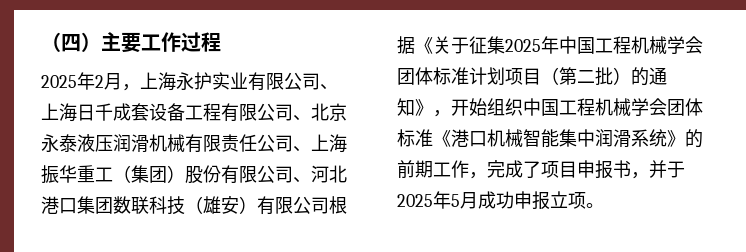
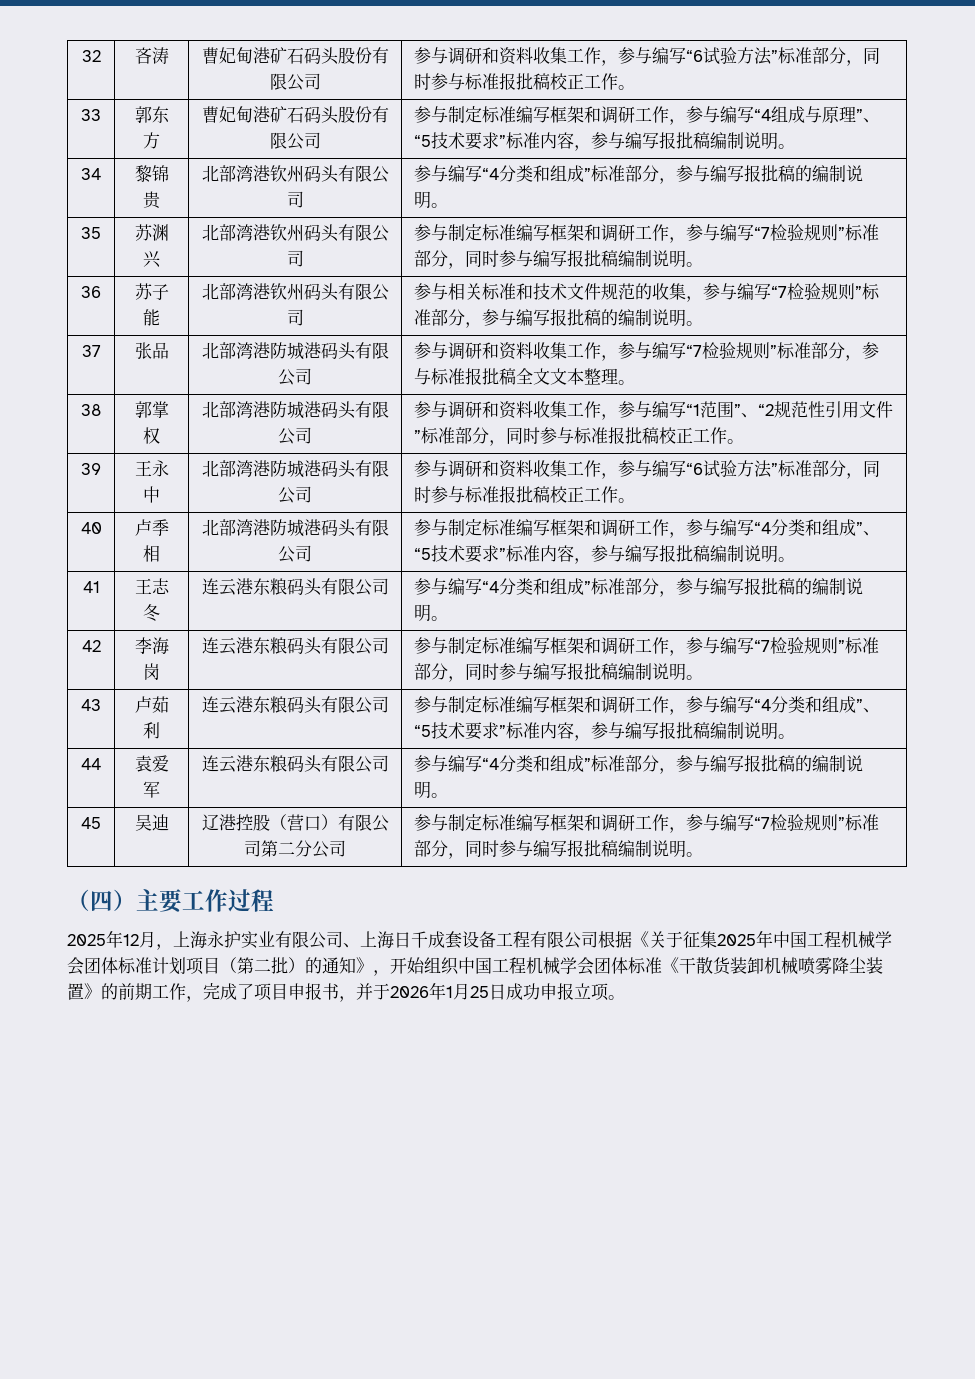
(41, 42) none -> [81,50,101,62] [134,47,169,64] [201,47,389,65] [269,73,321,91] [413,47,880,66] [413,73,635,90] [81,109,101,121] [134,106,169,123] [143,132,160,149] [201,106,389,124] [269,132,321,150] [413,106,880,125] [413,132,795,151] [81,168,101,180] [134,165,169,182] [143,191,161,209] [201,165,389,183] [286,191,304,208] [413,165,863,184] [413,191,448,209] [81,227,101,239] [134,224,169,241] [143,250,161,268] [201,224,389,242] [286,250,304,267] [413,224,879,243] [413,250,703,269] [81,286,101,298] [134,283,169,300] [143,309,160,326] [201,283,389,301] [286,309,304,326] [413,283,880,302] [413,309,703,328] [81,345,101,357] [134,342,169,359] [201,342,389,360] [278,368,312,386] [413,342,879,361] [413,368,635,385] [81,404,101,416] [134,401,169,418] [143,427,160,444] [201,401,389,419] [278,427,312,445] [413,401,893,420] [413,427,744,446] [81,463,101,475] [134,460,169,477] [143,486,160,503] [201,460,389,478] [278,486,312,504] [413,460,880,479] [413,486,635,503] [80,522,102,534] [134,519,169,536] [143,545,160,562] [201,519,389,537] [278,545,312,563] [413,519,880,538] [413,545,795,564] [82,581,100,593] [134,578,170,595] [143,604,160,622] [201,578,389,596] [413,578,863,597] [413,604,448,622] [81,640,101,652] [134,637,169,655] [143,663,160,681] [201,637,389,655] [413,637,879,656] [413,663,703,682] [81,699,101,711] [134,696,169,713] [143,722,160,739] [201,696,389,714] [413,696,880,715] [413,722,795,741] [81,758,101,770] [134,755,169,772] [143,781,160,798] [201,755,389,773] [413,755,863,774] [413,781,448,799] [81,817,101,829] [134,814,169,831] [201,814,389,832] [244,840,346,858] [413,814,879,833] [413,840,703,859] 32 | 吝涛 | 曹妃甸港矿石码头股份有限公司 | 参与调研和资料收集工作，参与编写“6试验方法”标准部分，同时参与标准报批稿校正工作。 // 33 | 郭东方 | 曹妃甸港矿石码头股份有限公司 | 参与制定标准编写框架和调研工作，参与编写“4组成与原理”、“5技术要求”标准内容，参与编写报批稿编制说明。 // 34 | 黎锦贵 | 北部湾港钦州码头有限公司 | 参与编写“4分类和组成”标准部分，参与编写报批稿的编制说明。 // 35 | 苏渊兴 | 北部湾港钦州码头有限公司 | 参与制定标准编写框架和调研工作，参与编写“7检验规则”标准部分，同时参与编写报批稿编制说明。 // 36 | 苏子能 | 北部湾港钦州码头有限公司 | 参与相关标准和技术文件规范的收集，参与编写“7检验规则”标准部分，参与编写报批稿的编制说明。 // 37 | 张品 | 北部湾港防城港码头有限公司 | 参与调研和资料收集工作，参与编写“7检验规则”标准部分，参与标准报批稿全文文本整理。 // 38 | 郭掌权 | 北部湾港防城港码头有限公司 | 参与调研和资料收集工作，参与编写“1范围”、“2规范性引用文件”标准部分，同时参与标准报批稿校正工作。 // 39 | 王永中 | 北部湾港防城港码头有限公司 | 参与调研和资料收集工作，参与编写“6试验方法”标准部分，同时参与标准报批稿校正工作。 // 40 | 卢季相 | 北部湾港防城港码头有限公司 | 参与制定标准编写框架和调研工作，参与编写“4分类和组成”、“5技术要求”标准内容，参与编写报批稿编制说明。 // 41 | 王志冬 | 连云港东粮码头有限公司 | 参与编写“4分类和组成”标准部分，参与编写报批稿的编制说明。 // 42 | 李海岗 | 连云港东粮码头有限公司 | 参与制定标准编写框架和调研工作，参与编写“7检验规则”标准部分，同时参与编写报批稿编制说明。 // 43 | 卢茹利 | 连云港东粮码头有限公司 | 参与制定标准编写框架和调研工作，参与编写“4分类和组成”、“5技术要求”标准内容，参与编写报批稿编制说明。 // 44 | 袁爱军 | 连云港东粮码头有限公司 | 参与编写“4分类和组成”标准部分，参与编写报批稿的编制说明。 // 45 | 吴迪 | 辽港控股（营口）有限公司第二分公司 | 参与制定标准编写框架和调研工作，参与编写“7检验规则”标准部分，同时参与编写报批稿编制说明。 //
[95,75,104,88] 2 -> [123,934,139,946] 12
[293,103,347,121] [41,134,347,153] [41,165,347,184] [41,196,329,215] 、北京永泰液压润滑机械有限责任公司、上海振华重工（集团）股份有限公司、河北港口集团数联科技（雄安）有限公司 -> (598, 939) none
[451,129,667,148] 港口机械智能集中润滑系统 -> [679,957,883,975] [67,983,84,1000] 干散货装卸机械喷雾降尘装置
[397,191,478,209] 2025年5月 -> [390,982,506,1000] 2026年1月25日

